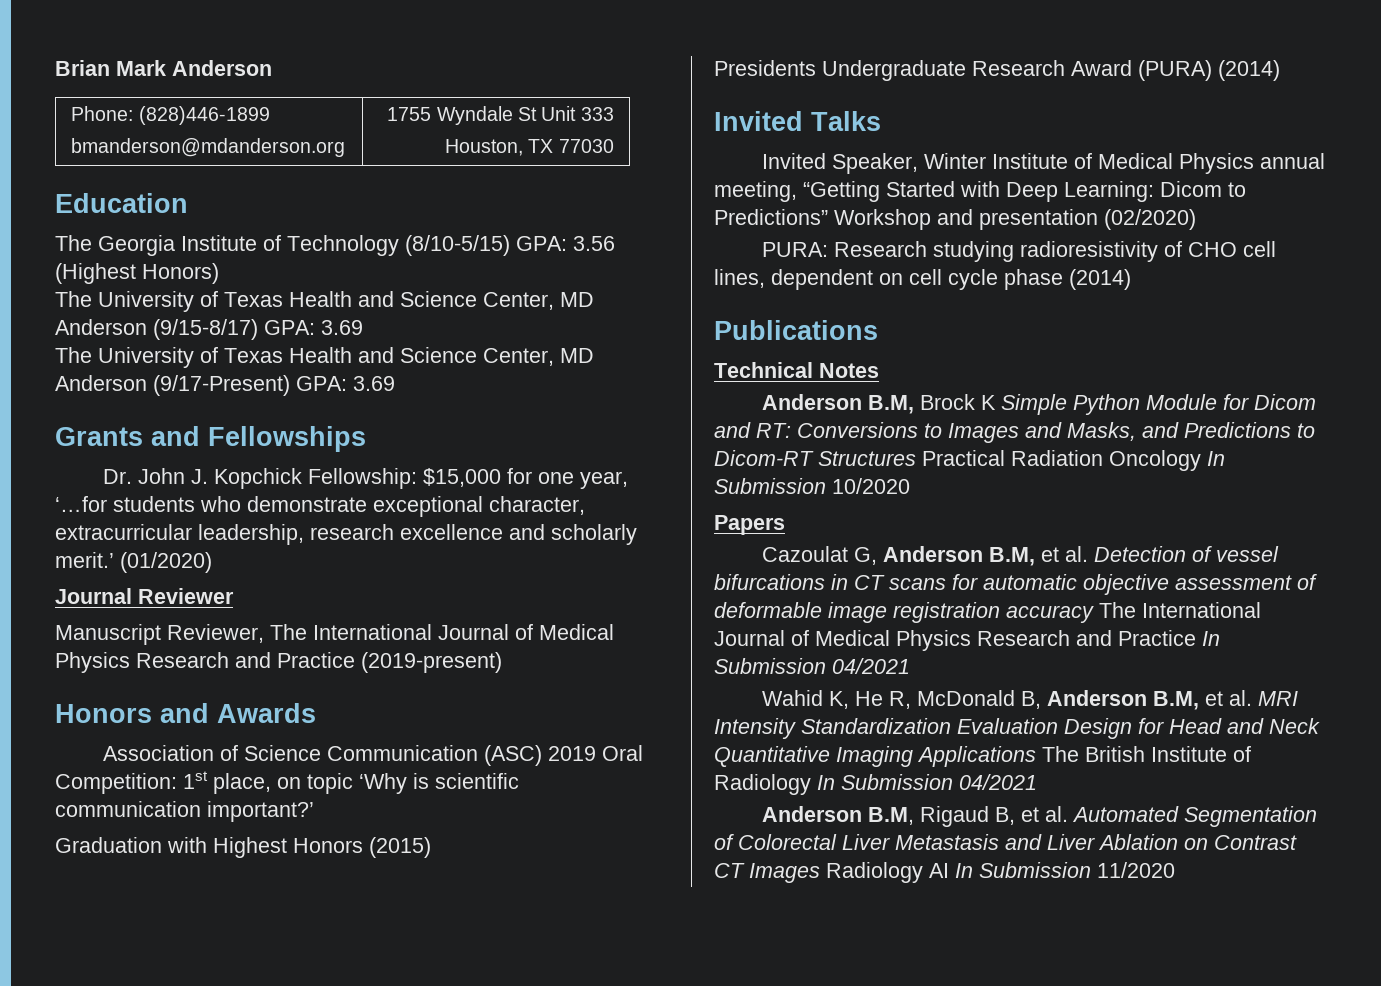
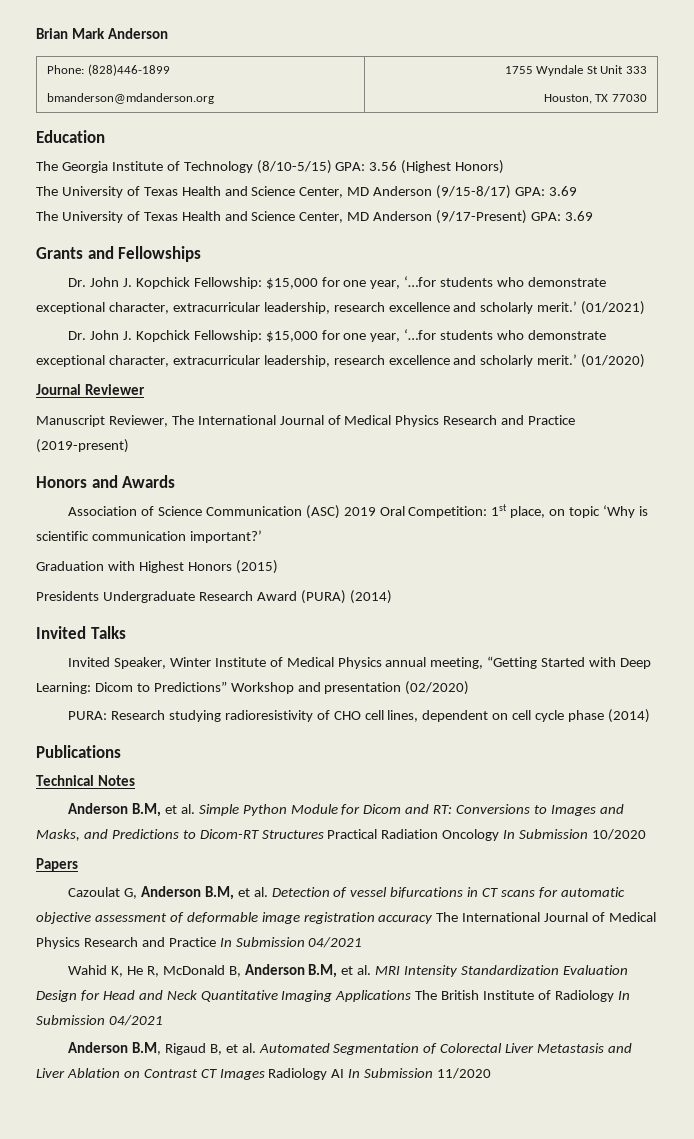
(366, 439) none -> [68,276,606,289] [36,301,646,315] // Dr. John J. Kopchick Fellowship: $15,000 for one year, ‘…for students who demonstrate exceptional character, extracurricular leadership, research excellence and scholarly merit.’ (01/2021)
[919,394,996,410] Brock K -> [164,804,195,814] et al.

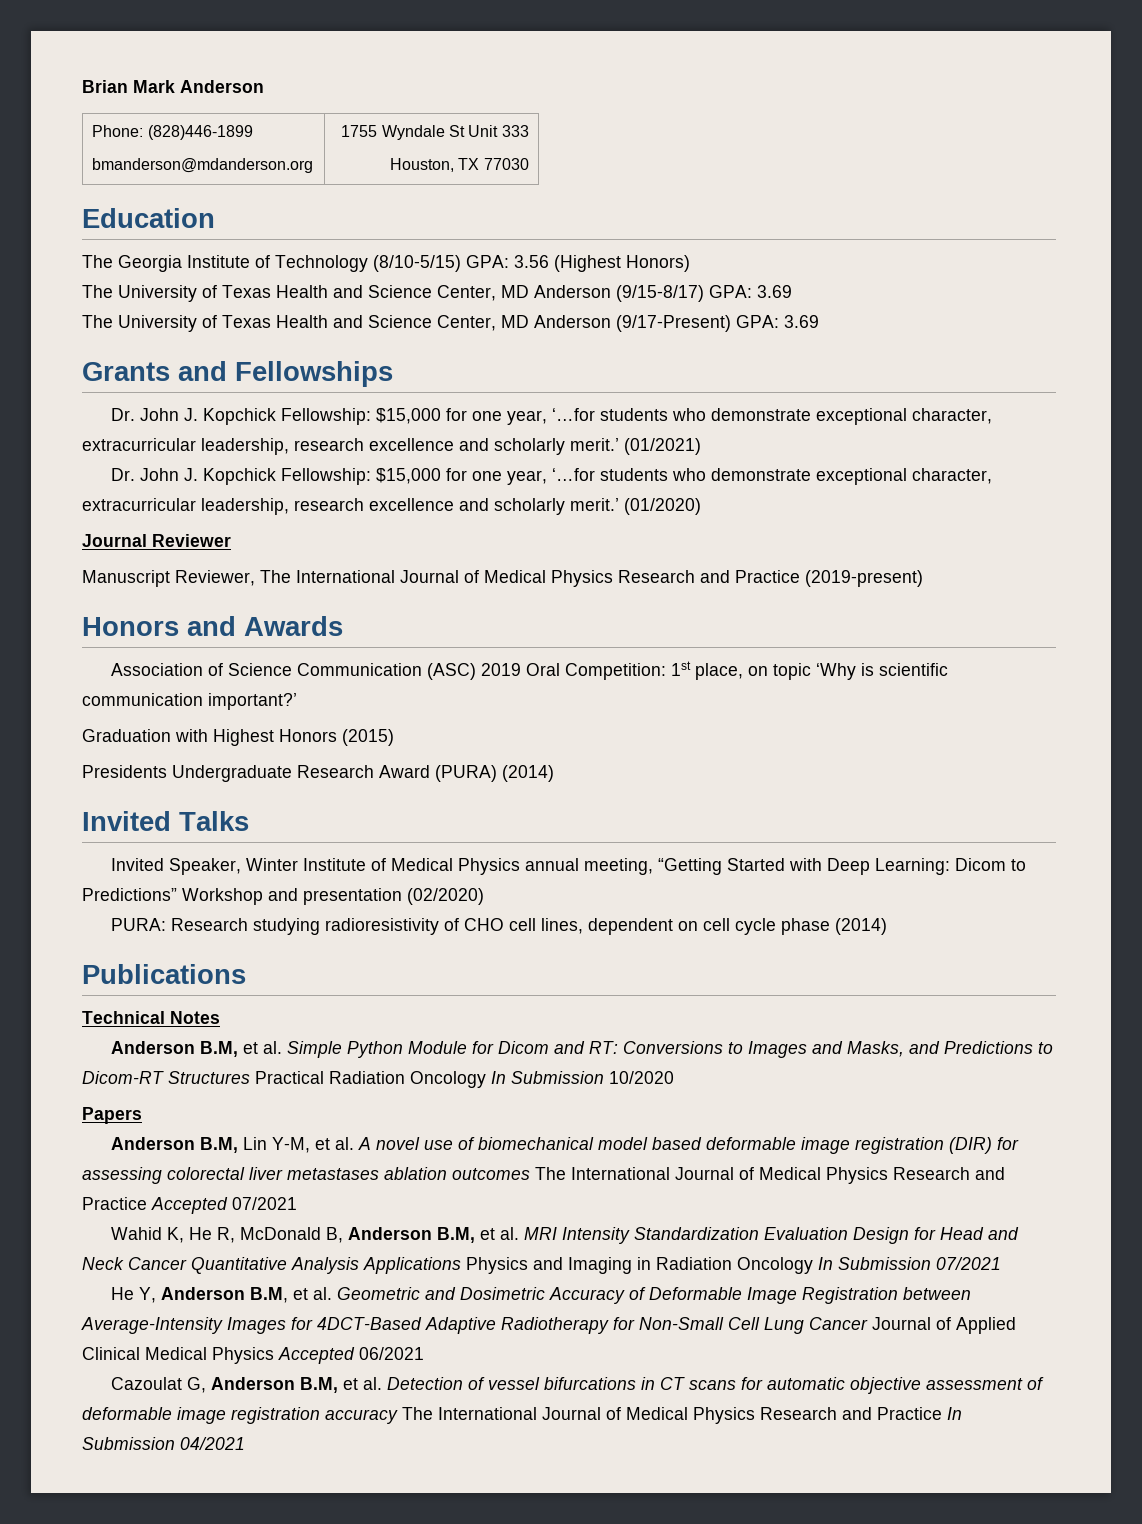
(78, 865) none -> [111,1137,1020,1154] [82,1167,1005,1184] [82,1197,297,1214] [111,1227,1020,1244] [82,1257,1001,1274] [111,1287,972,1304] [81,1317,1016,1334] [82,1347,424,1364] // Anderson B.M, Lin Y-M, et al. A novel use of biomechanical model based deformable image registration (DIR) for assessing colorectal liver metastases ablation outcomes The International Journal of Medical Physics Research and Practice Accepted 07/2021 // Wahid K, He R, McDonald B, Anderson B.M, et al. MRI Intensity Standardization Evaluation Design for Head and Neck Cancer Quantitative Analysis Applications Physics and Imaging in Radiation Oncology In Submission 07/2021 // He Y, Anderson B.M, et al. Geometric and Dosimetric Accuracy of Deformable Image Registration between Average-Intensity Images for 4DCT-Based Adaptive Radiotherapy for Non-Small Cell Lung Cancer Journal of Applied Clinical Medical Physics Accepted 06/2021
[68,964,628,978] [36,990,630,1002] [36,1015,163,1026] [68,1042,632,1055] [36,1068,492,1080] // Wahid K, He R, McDonald B, Anderson B.M, et al. MRI Intensity Standardization Evaluation Design for Head and Neck Quantitative Imaging Applications The British Institute of Radiology In Submission 04/2021 // Anderson B.M, Rigaud B, et al. Automated Segmentation of Colorectal Liver Metastasis and Liver Ablation on Contrast CT Images Radiology AI In Submission 11/2020 -> (245, 1443) none

